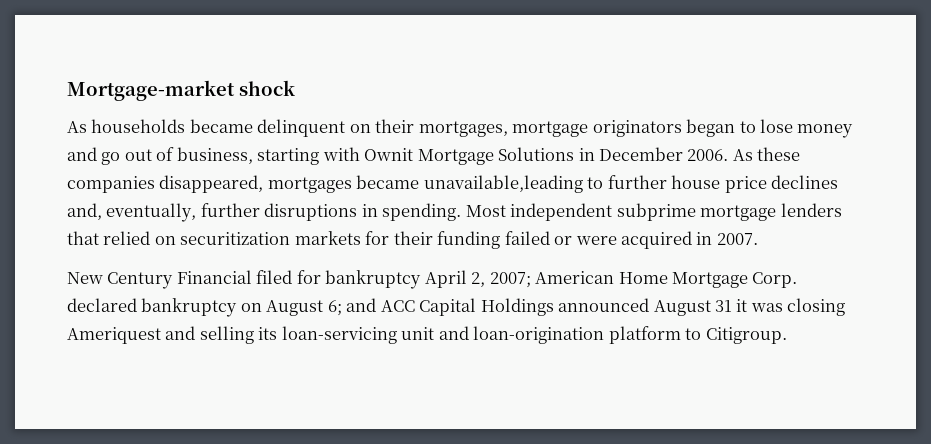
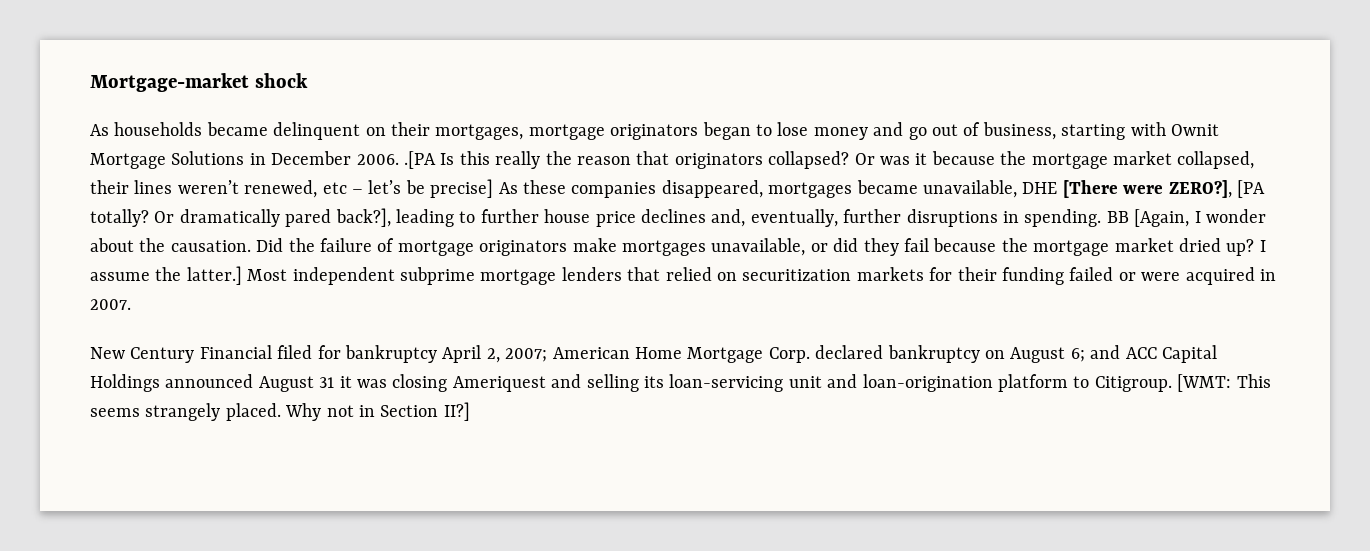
(729, 155) none -> [404,151,1255,169] [90,179,494,198] .[PA Is this really the reason that originators collapsed? Or was it because the mortgage market collapsed, their lines weren’t renewed, etc – let’s be precise]
[423,175,583,193] unavailable,leading -> [922,180,1265,198] [90,208,454,227] unavailable, DHE [There were ZERO?], [PA totally? Or dramatically pared back?], leading
(462, 212) none -> [1106,209,1266,227] [90,238,1266,256] [90,266,242,285] BB [Again, I wonder about the causation. Did the failure of mortgage originators make mortgages unavailable, or did they fail because the mortgage market dried up? I assume the latter.]
(787, 335) none -> [1177,374,1271,392] [90,402,470,421] [WMT: This seems strangely placed. Why not in Section II?]

